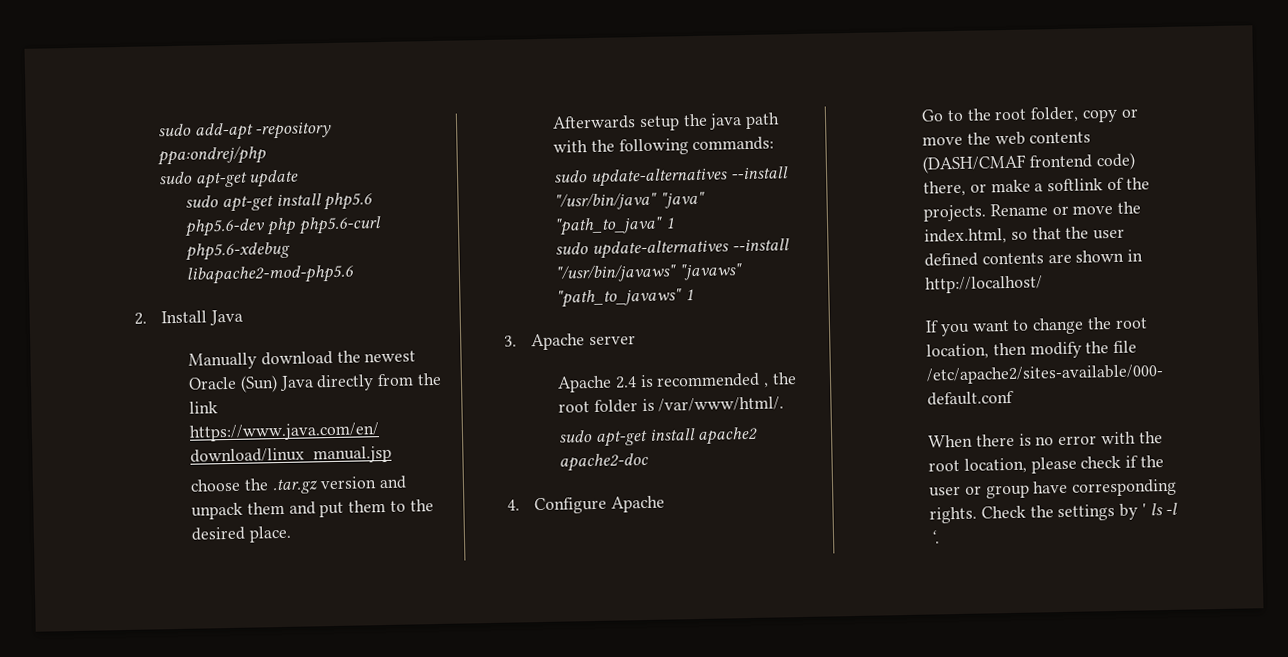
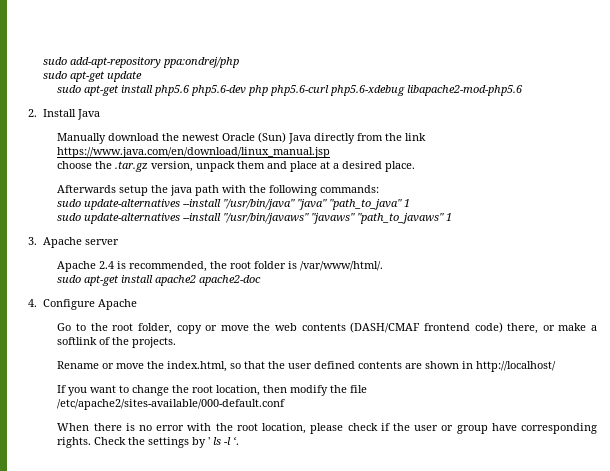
[156,121,333,141] sudo add-apt -repository -> [42,57,161,68] sudo add-apt-repository
[320,475,408,490] version and -> [151,161,194,172] version,
[319,499,434,518] put them to the -> [290,161,340,172] place at a
[656,372,770,388] recommended , -> [129,261,208,272] recommended,
(987, 213) none -> (177, 342) //

